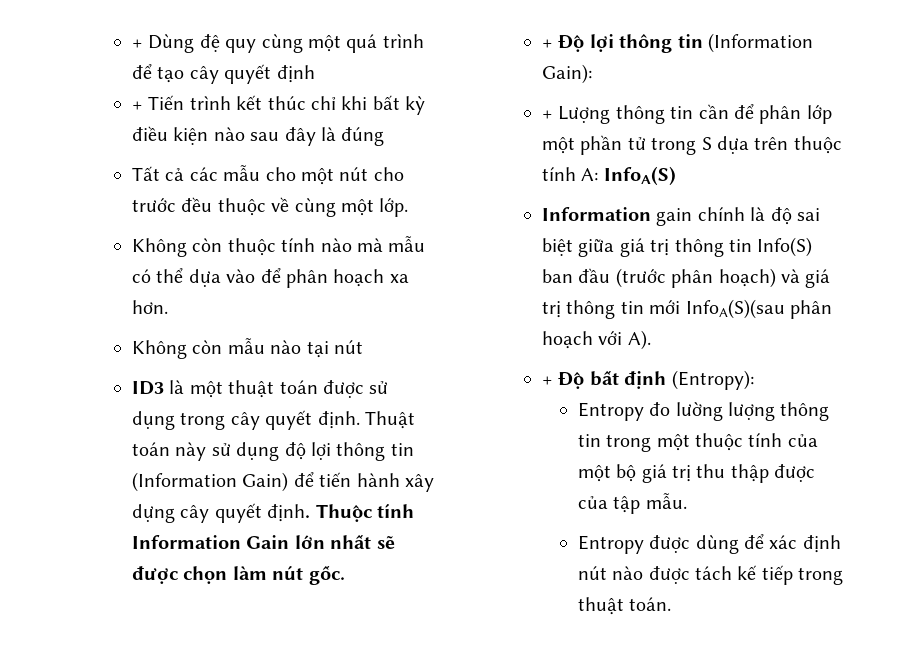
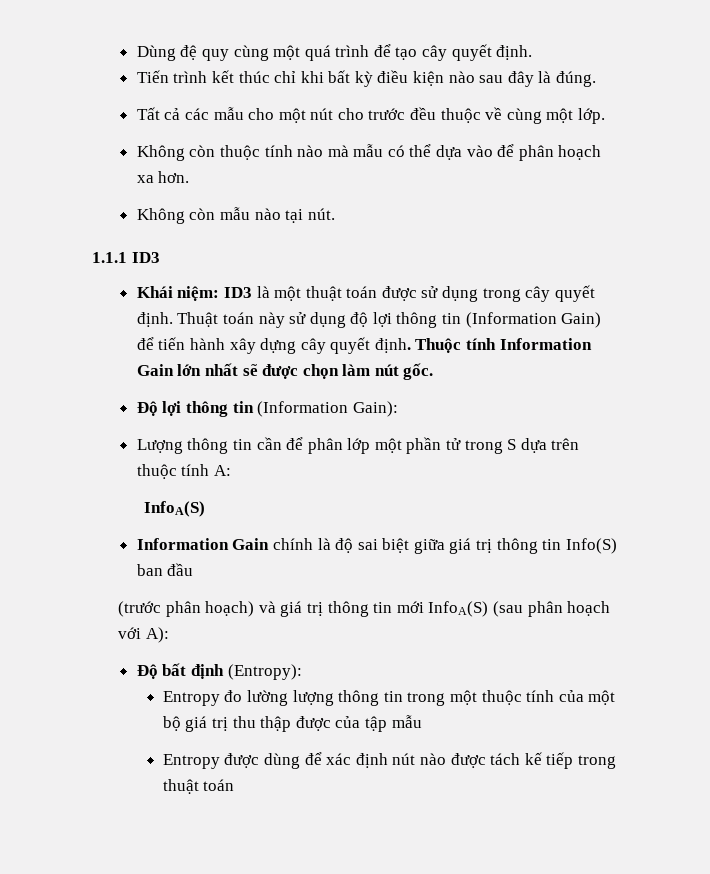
[131,39,143,48] + -> (136, 53) none
[276,65,315,83] [131,101,143,110] định // + -> [496,45,533,60] định. //
[341,127,385,146] đúng -> [556,71,597,87] đúng.
[333,340,363,354] nút // -> [307,208,335,220] [92,252,160,263] [136,286,220,301] nút. // 1.1.1 ID3 // Khái niệm:
[541,39,553,48] + -> (434, 371) none
[541,110,553,119] + -> (398, 409) none
(599, 174) none -> (231, 470) //
[656,208,693,226] gain -> [232,538,270,550] Gain
(611, 275) none -> (194, 569) //
[685,299,785,319] InfoA(S)(sau -> [428,601,523,617] InfoA(S) (sau
[627,330,651,350] [541,376,553,385] A). // + -> [145,627,169,643] A): //
[645,493,687,509] mẫu. -> [391,715,422,728] mẫu
[629,597,672,611] toán. -> [203,779,235,791] toán

